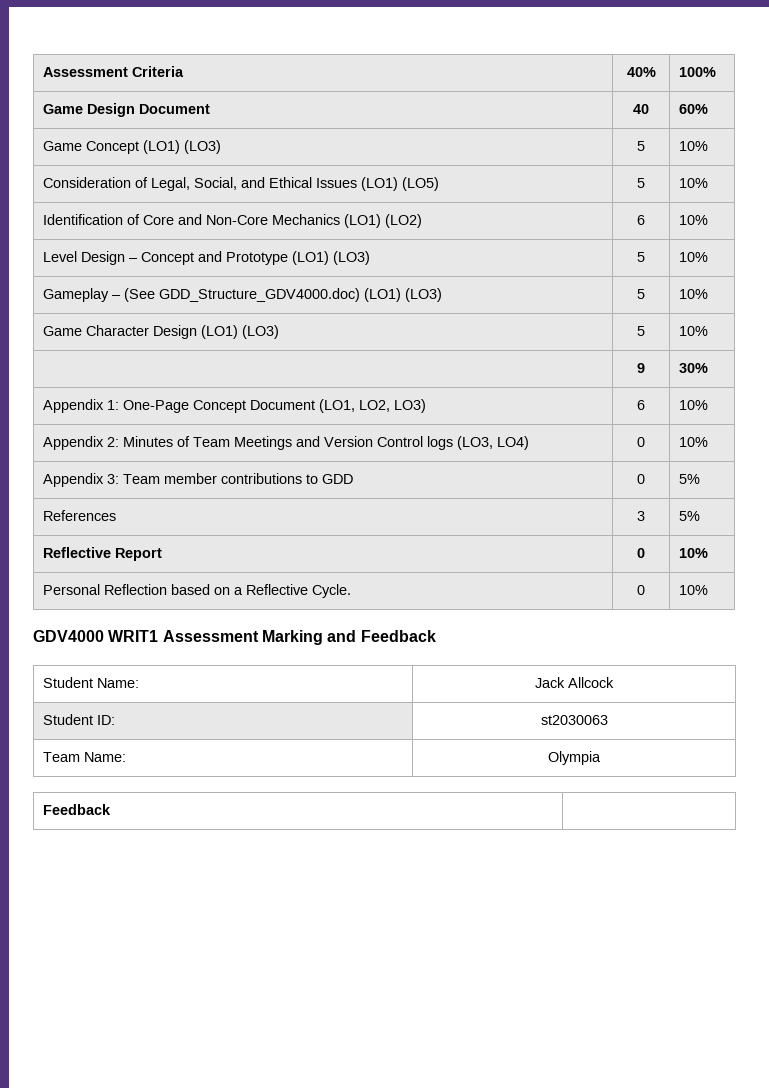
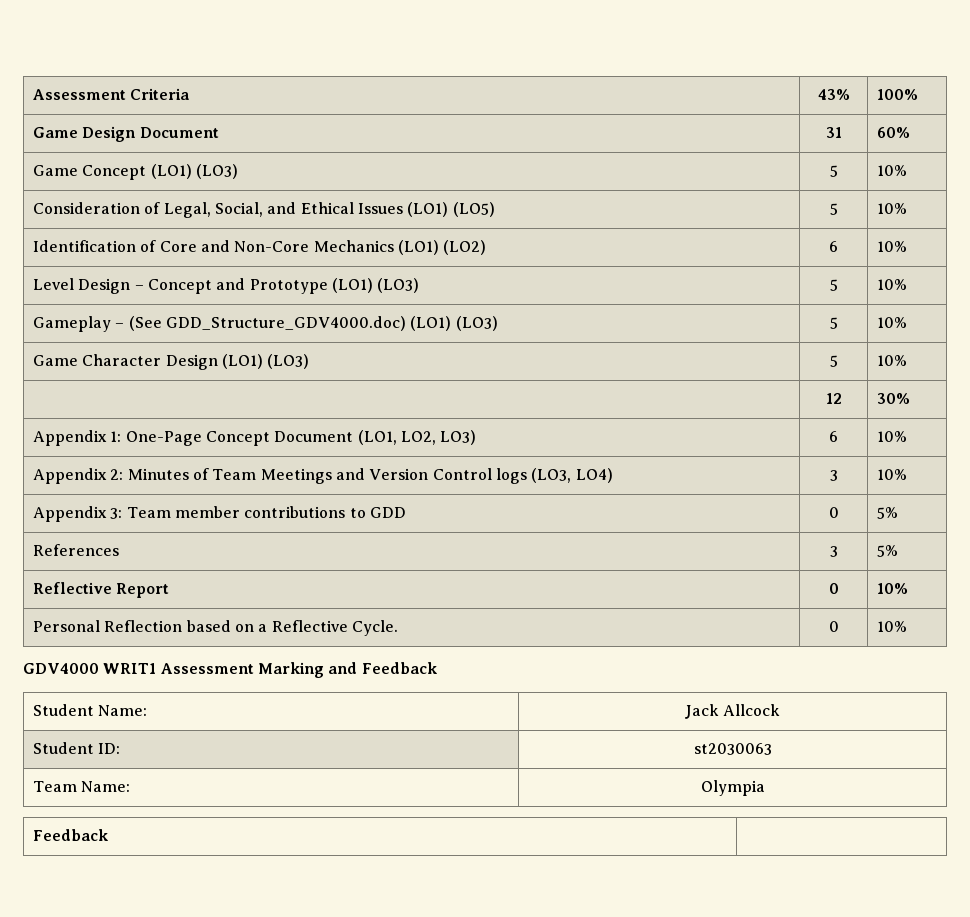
[626,67,656,77] 40% -> [817,89,850,100] 43%
[633,104,649,114] 40 -> [825,127,842,138] 31
[637,363,645,373] 9 -> [825,393,842,404] 12
[637,437,645,447] 0 -> [829,470,838,481] 3

